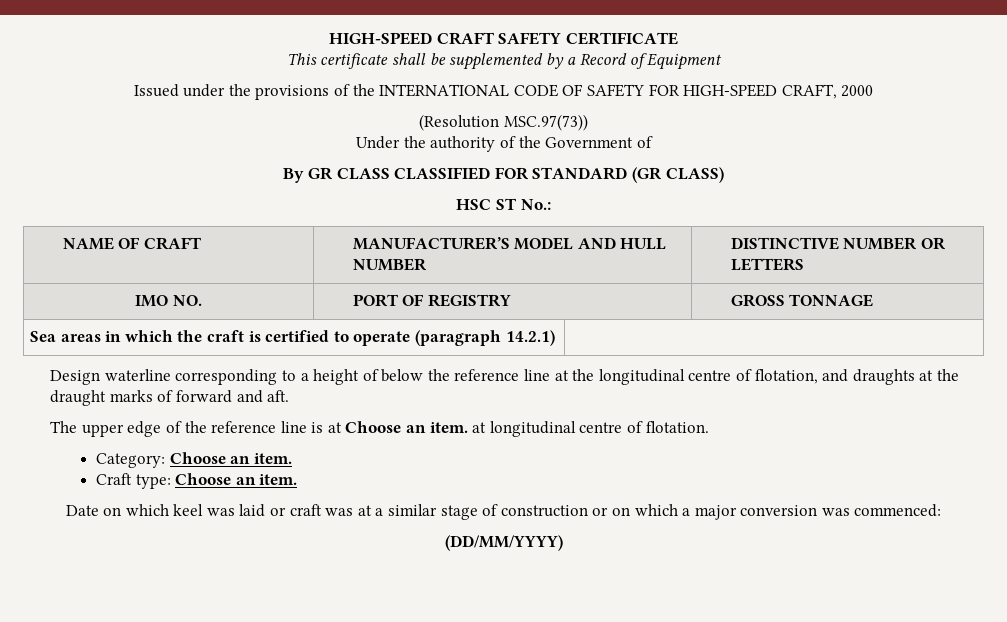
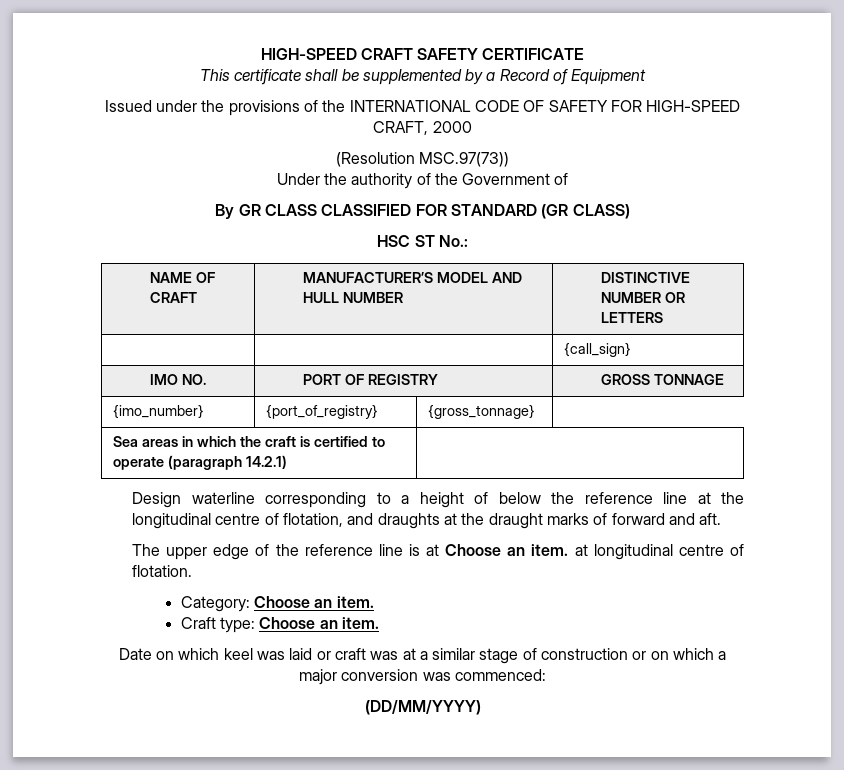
(804, 264) none -> [563,342,631,357] // | | {call_sign}
(874, 300) none -> [112,404,204,419] [265,404,378,419] [427,404,535,419] // {imo_number} | {port_of_registry} | {gross_tonnage}

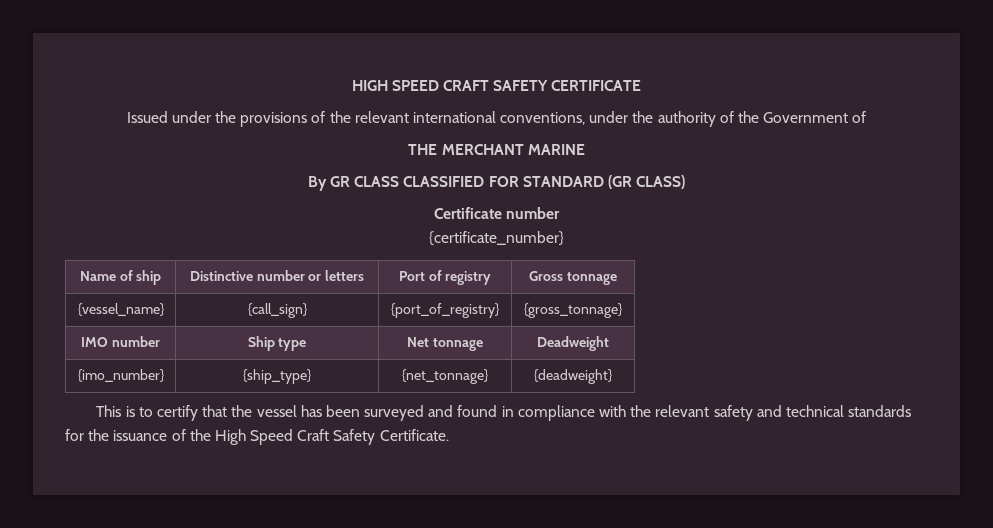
[260,48,357,60] HIGH-SPEED -> [351,80,439,91] HIGH SPEED
[199,69,647,85] // This certificate shall be supplemented by a Record of Equipment -> (642, 85) none
[349,100,741,112] [373,121,472,135] [335,152,510,167] [276,173,320,185] INTERNATIONAL CODE OF SAFETY FOR HIGH-SPEED CRAFT, 2000 // (Resolution MSC.97(73)) // Under -> [354,111,629,125] relevant international conventions, under
(569, 179) none -> [408,144,585,155] // THE MERCHANT MARINE
[377,235,468,247] [149,272,215,283] [149,292,197,303] [302,272,522,283] [302,292,403,303] [600,272,690,283] [600,292,685,303] [600,312,663,323] [563,342,631,357] [150,374,206,385] [302,374,438,385] [600,374,724,385] [112,404,204,419] [265,404,378,419] [427,404,535,419] [112,436,385,447] [112,455,287,470] [132,492,744,508] [132,513,722,529] [132,544,745,560] [132,565,193,577] [180,596,374,612] [180,617,379,633] [118,648,727,664] [299,669,546,685] [364,700,481,715] HSC ST No.: // NAME OF CRAFT | MANUFACTURER’S MODEL AND HULL NUMBER | DISTINCTIVE NUMBER OR LETTERS // | | {call_sign} // IMO NO. | PORT OF REGISTRY | GROSS TONNAGE // {imo_number} | {port_of_registry} | {gross_tonnage} // Sea areas in which the craft is certified to operate (paragraph 14.2.1) | // Design waterline corresponding to a height of below the reference line at the longitudinal centre of flotation, and draughts at the draught marks of forward and aft. // The upper edge of the reference line is at Choose an item. at longitudinal centre of flotation. // Category: Choose an item. // Craft type: Choose an item. // Date on which keel was laid or craft was at a similar stage of construction or on which a major conversion was commenced: // (DD/MM/YYYY) -> [433,207,561,219] [429,231,564,246] [79,270,162,285] [189,270,365,281] [398,270,492,285] [529,271,617,285] [77,303,164,316] [247,303,307,318] [391,303,499,318] [524,303,622,318] [81,336,160,347] [247,336,307,351] [407,337,483,351] [537,336,609,351] [77,369,164,382] [243,369,311,384] [402,369,488,384] [534,369,612,384] [96,405,912,421] [65,429,449,445] Certificate number // {certificate_number} // Name of ship | Distinctive number or letters | Port of registry | Gross tonnage // {vessel_name} | {call_sign} | {port_of_registry} | {gross_tonnage} // IMO number | Ship type | Net tonnage | Deadweight // {imo_number} | {ship_type} | {net_tonnage} | {deadweight} // This is to certify that the vessel has been surveyed and found in compliance with the relevant safety and technical standards for the issuance of the High Speed Craft Safety Certificate.

